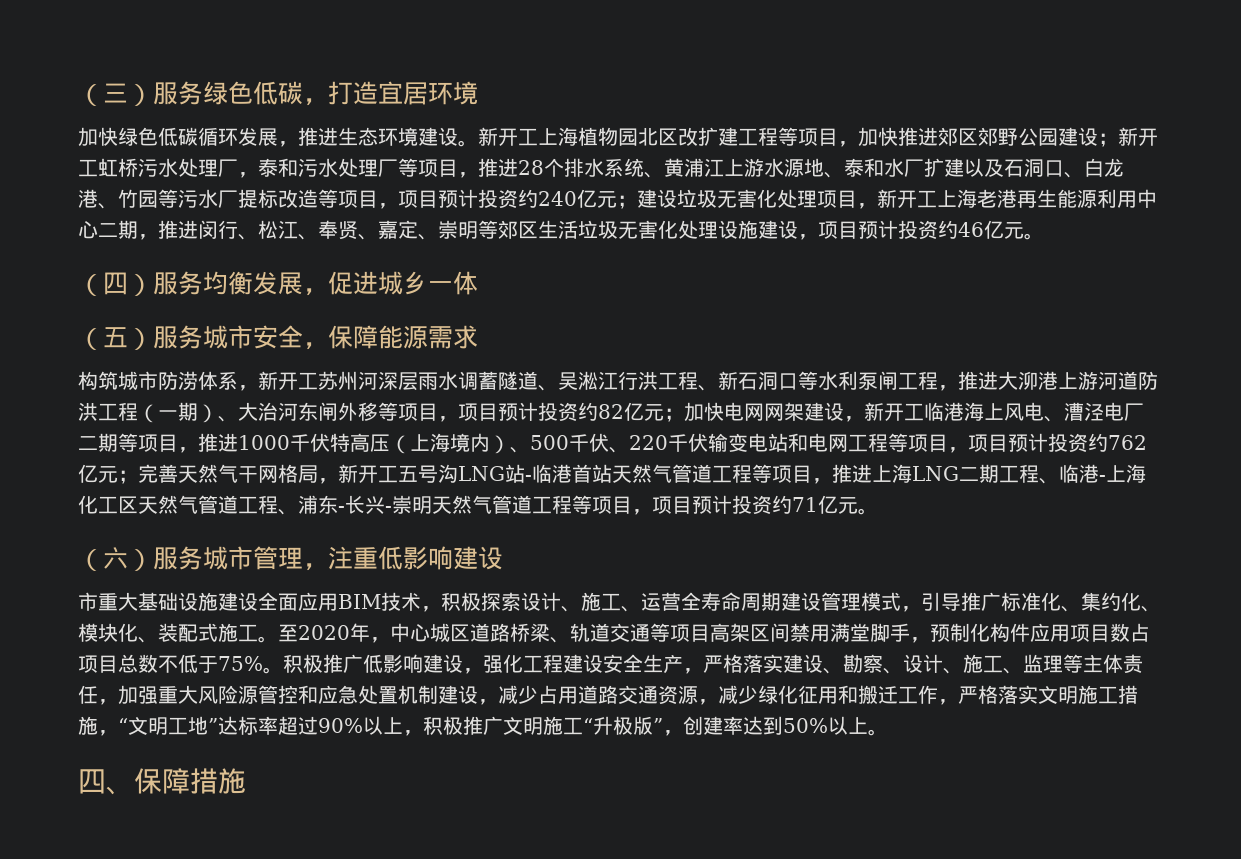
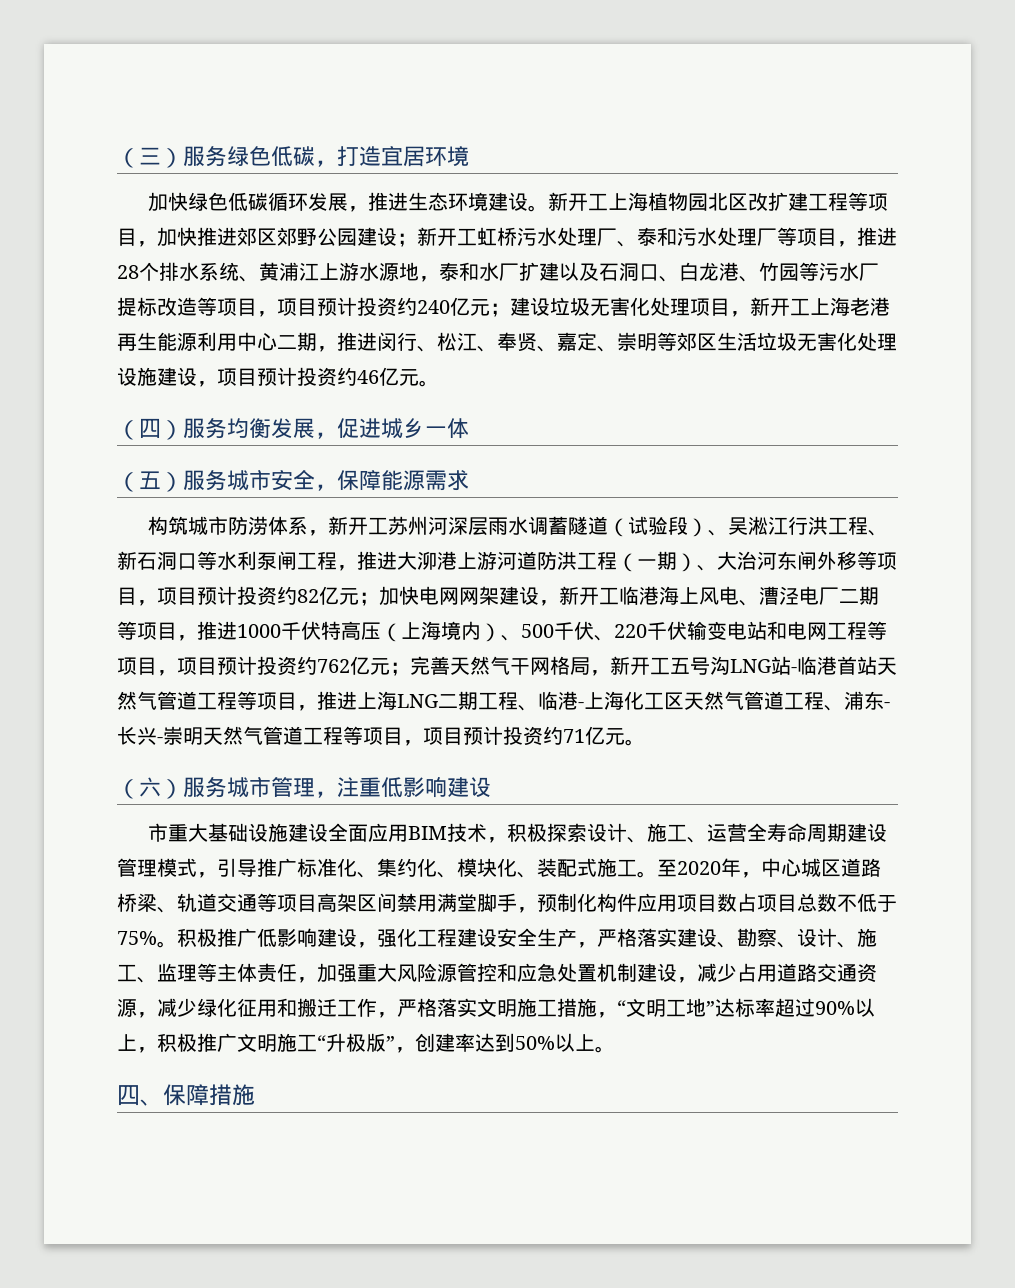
[238,172,258,178] ， -> [617,241,637,247] 、
[824,172,844,178] 、 -> [419,276,439,282] ，
(538, 380) none -> [607,516,708,537] （试验段）

